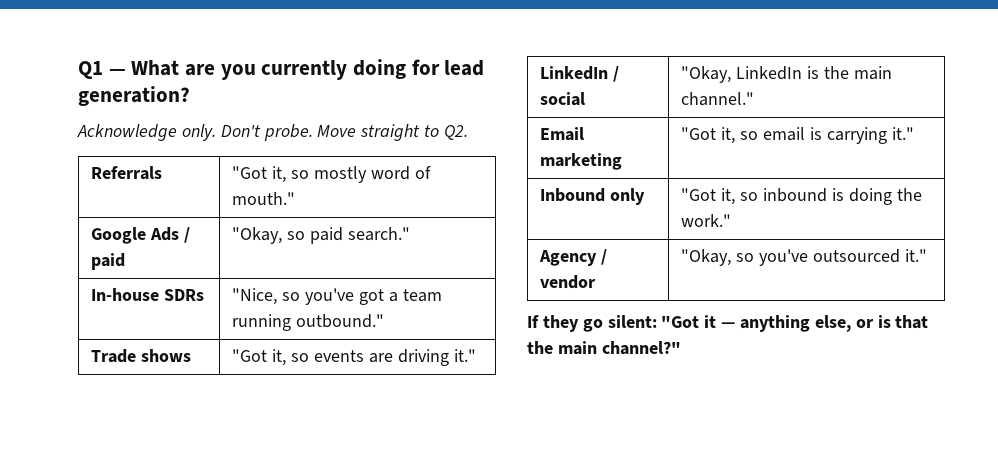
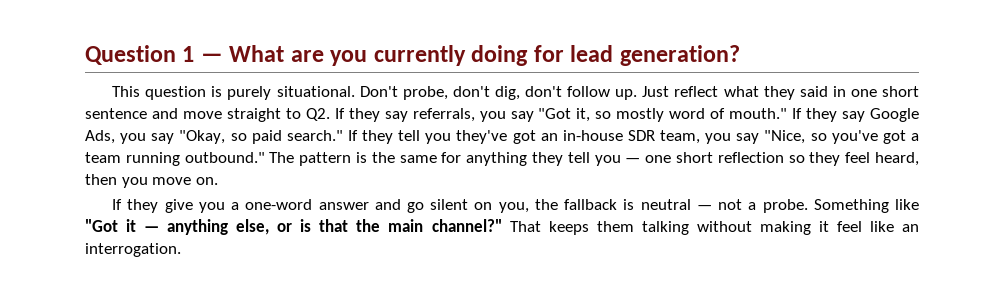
[78,61,103,79] Q1 -> [85,45,195,65] Question 1
[77,124,469,141] [91,166,163,180] Acknowledge only. Don't probe. Move straight to Q2. // Referrals | -> [112,86,919,100] [85,108,534,122] This question is purely situational. Don't probe, don't dig, don't follow up. Just reflect what they said in one short sentence and move straight to Q2. If they say referrals, you say
[91,227,191,244] [91,253,126,270] [232,227,411,244] [91,288,205,301] // Google Ads / paid | "Okay, so paid search." // In-house SDRs | -> [792,108,920,122] [85,130,760,144] If they say Google Ads, you say "Okay, so paid search." If they tell you they've got an in-house SDR team, you say
[91,349,192,363] [232,349,476,366] [540,66,620,82] [540,92,586,106] [681,66,892,83] [681,92,755,106] [540,127,585,141] [540,153,623,170] [681,127,914,144] [540,188,646,205] [681,188,922,205] [681,214,732,227] [539,249,608,266] [540,275,597,289] [681,249,927,266] [527,315,657,332] // Trade shows | "Got it, so events are driving it." // LinkedIn / social | "Okay, LinkedIn is the main channel." // Email marketing | "Got it, so email is carrying it." // Inbound only | "Got it, so inbound is doing the work." // Agency / vendor | "Okay, so you've outsourced it." // If they go silent: -> [269,152,919,166] [85,174,218,188] [112,199,919,213] The pattern is the same for anything they tell you — one short reflection so they feel heard, then you move on. // If they give you a one-word answer and go silent on you, the fallback is neutral — not a probe. Something like
(681, 348) none -> [509,221,919,235] [85,243,181,257] That keeps them talking without making it feel like an interrogation.

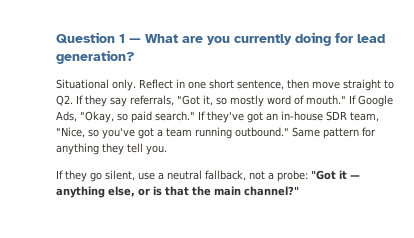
[112,86,828,100] This question is purely situational. Don't probe, don't dig, don't follow up. Just reflect what they said -> [56,79,173,91] Situational only. Reflect
[85,108,178,119] sentence and -> [236,79,309,90] sentence, then
[479,111,534,122] you say -> (174, 100) none
[806,108,920,122] [85,130,175,144] they say Google Ads, you say -> [358,95,393,107] [56,111,77,122] Google Ads,
[362,130,452,144] they tell you -> (205, 115) none
[705,133,760,144] you say -> (379, 117) none
[269,152,919,166] [85,174,218,188] [112,199,919,213] The pattern is the same for anything they tell you — one short reflection so they feel heard, then you move on. // If they give you a one-word answer and go silent on you, the fallback is neutral — not a probe. Something like -> [292,127,376,139] [56,143,167,155] [56,170,308,182] Same pattern for anything they tell you. // If they go silent, use a neutral fallback, not a probe:
[509,221,919,235] [85,243,181,257] That keeps them talking without making it feel like an interrogation. -> (299, 191) none

